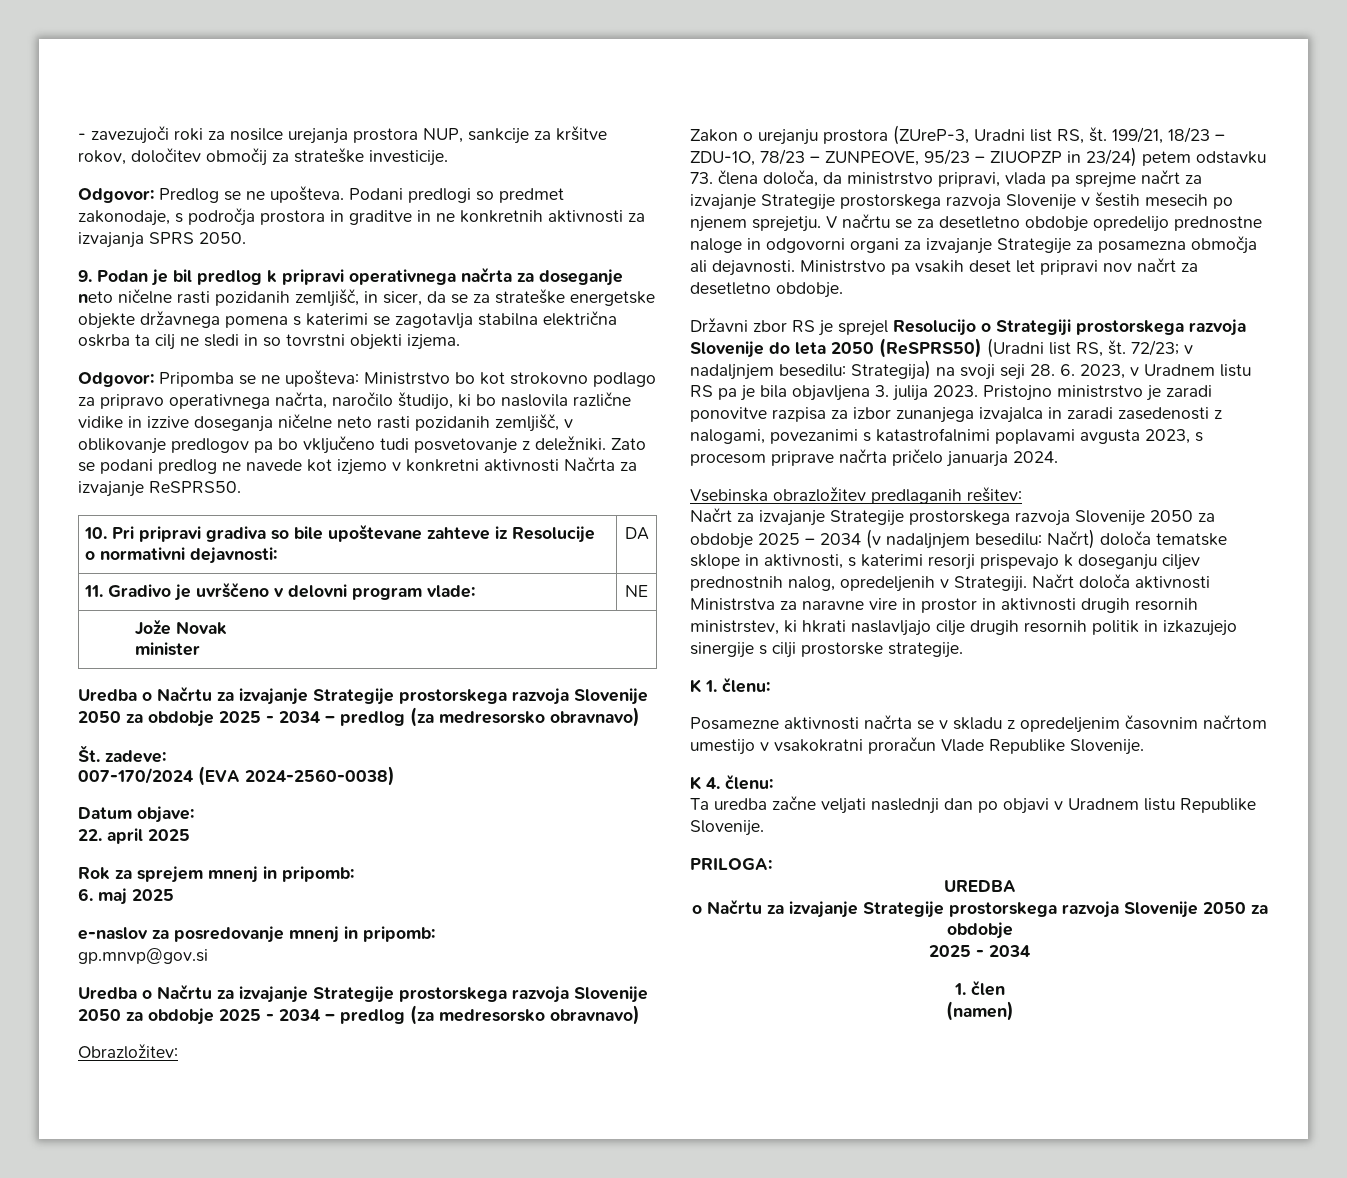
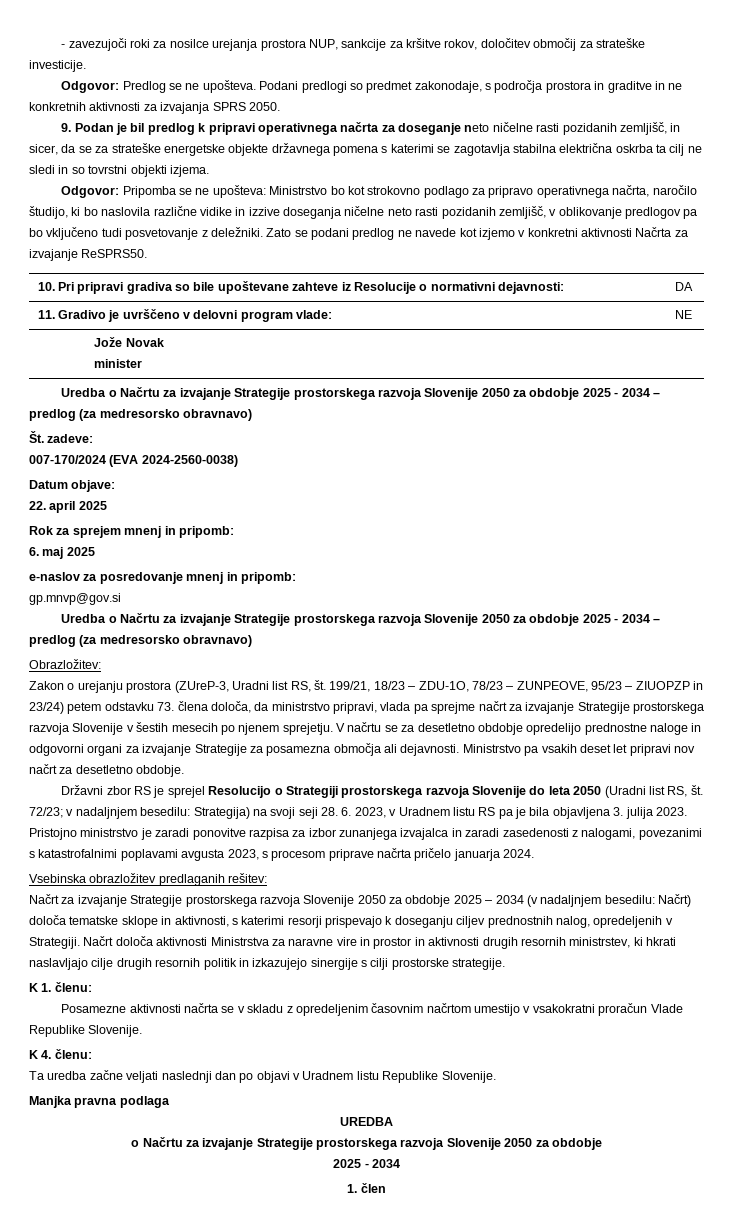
[879,338,982,358] (ReSPRS50) -> (602, 790) none
[690,858,772,870] PRILOGA: -> [29,1096,170,1108] Manjka pravna podlaga
[945,1001,1014,1021] // (namen) -> (386, 1188) none

